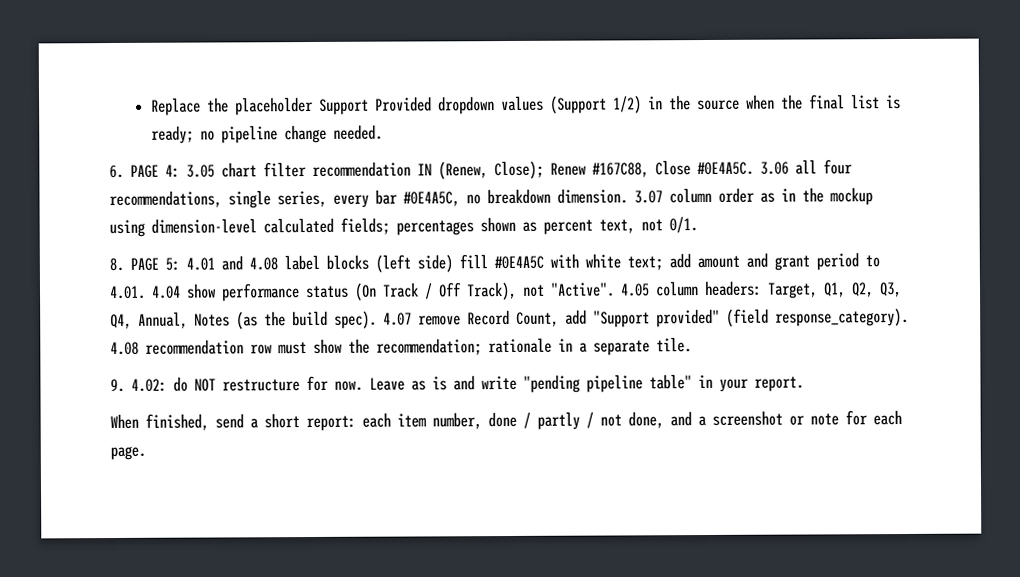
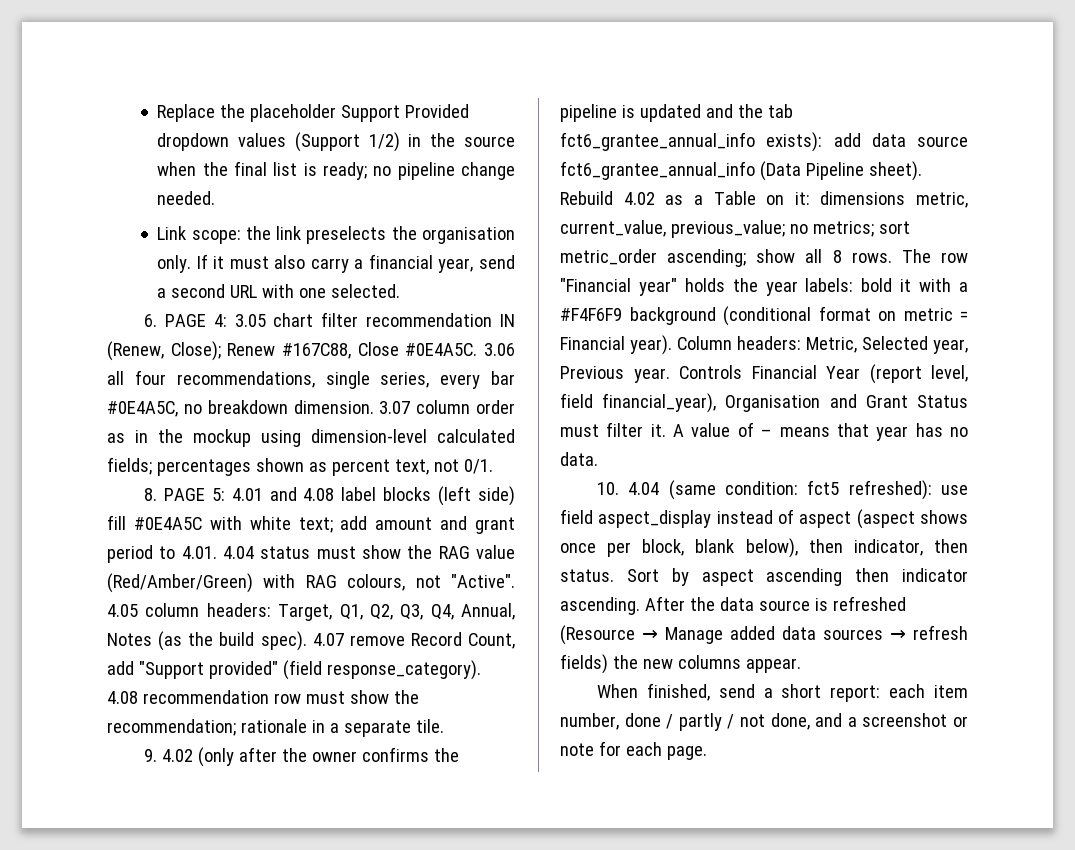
(384, 132) none -> [157,226,515,244] [157,254,515,273] [157,284,401,298] // Link scope: the link preselects the organisation only. If it must also carry a financial year, send a second URL with one selected.
[186,281,517,302] show performance status (On Track / Off Track), -> [260,545,515,559] [107,573,406,593] status must show the RAG value (Red/Amber/Green) with RAG colours,
[131,374,804,393] 4.02: do NOT restructure for now. Leave as is and write "pending pipeline table" in your report. -> [161,747,459,767] [560,104,793,122] [560,132,968,152] [560,161,922,181] [560,191,968,208] [560,220,910,238] [560,249,969,267] [560,278,969,296] [560,306,968,326] [560,335,968,355] [560,364,968,384] [560,393,968,413] [560,422,969,441] [560,452,598,466] [596,480,968,500] [560,509,968,529] [560,538,968,558] [560,568,968,586] [560,596,906,615] [560,625,968,645] [560,654,801,674] 4.02 (only after the owner confirms the pipeline is updated and the tab fct6_grantee_annual_info exists): add data source fct6_grantee_annual_info (Data Pipeline sheet). Rebuild 4.02 as a Table on it: dimensions metric, current_value, previous_value; no metrics; sort metric_order ascending; show all 8 rows. The row "Financial year" holds the year labels: bold it with a #F4F6F9 background (conditional format on metric = Financial year). Column headers: Metric, Selected year, Previous year. Controls Financial Year (report level, field financial_year), Organisation and Grant Status must filter it. A value of – means that year has no data. // 10. 4.04 (same condition: fct5 refreshed): use field aspect_display instead of aspect (aspect shows once per block, blank below), then indicator, then status. Sort by aspect ascending then indicator ascending. After the data source is refreshed (Resource → Manage added data sources → refresh fields) the new columns appear.

